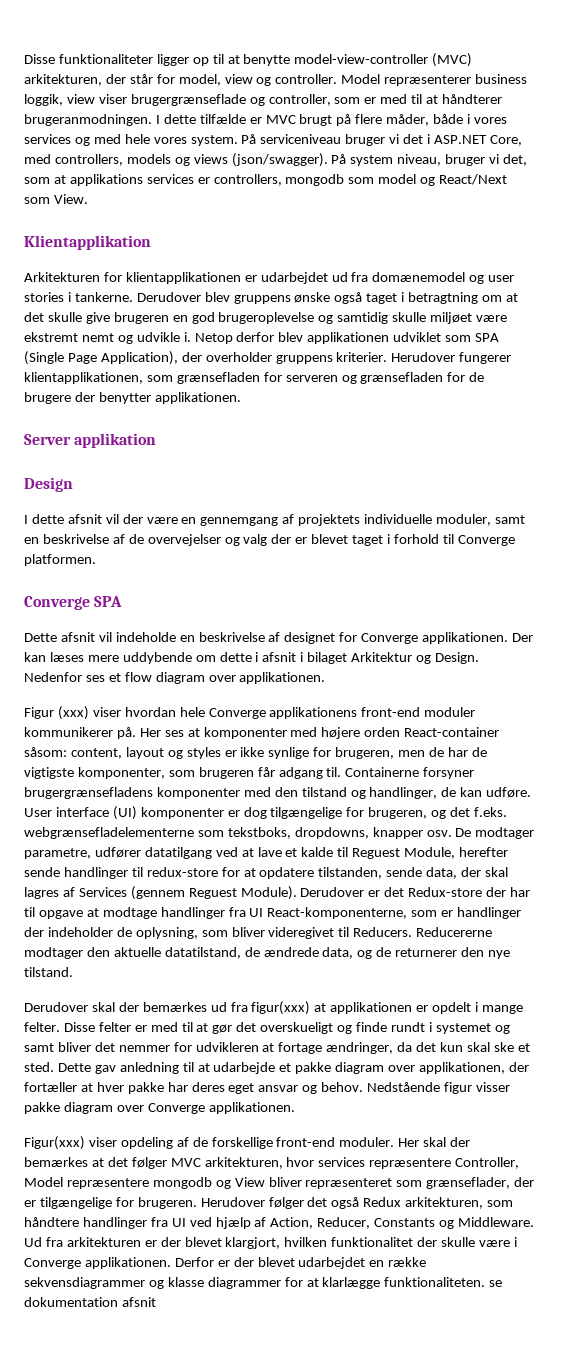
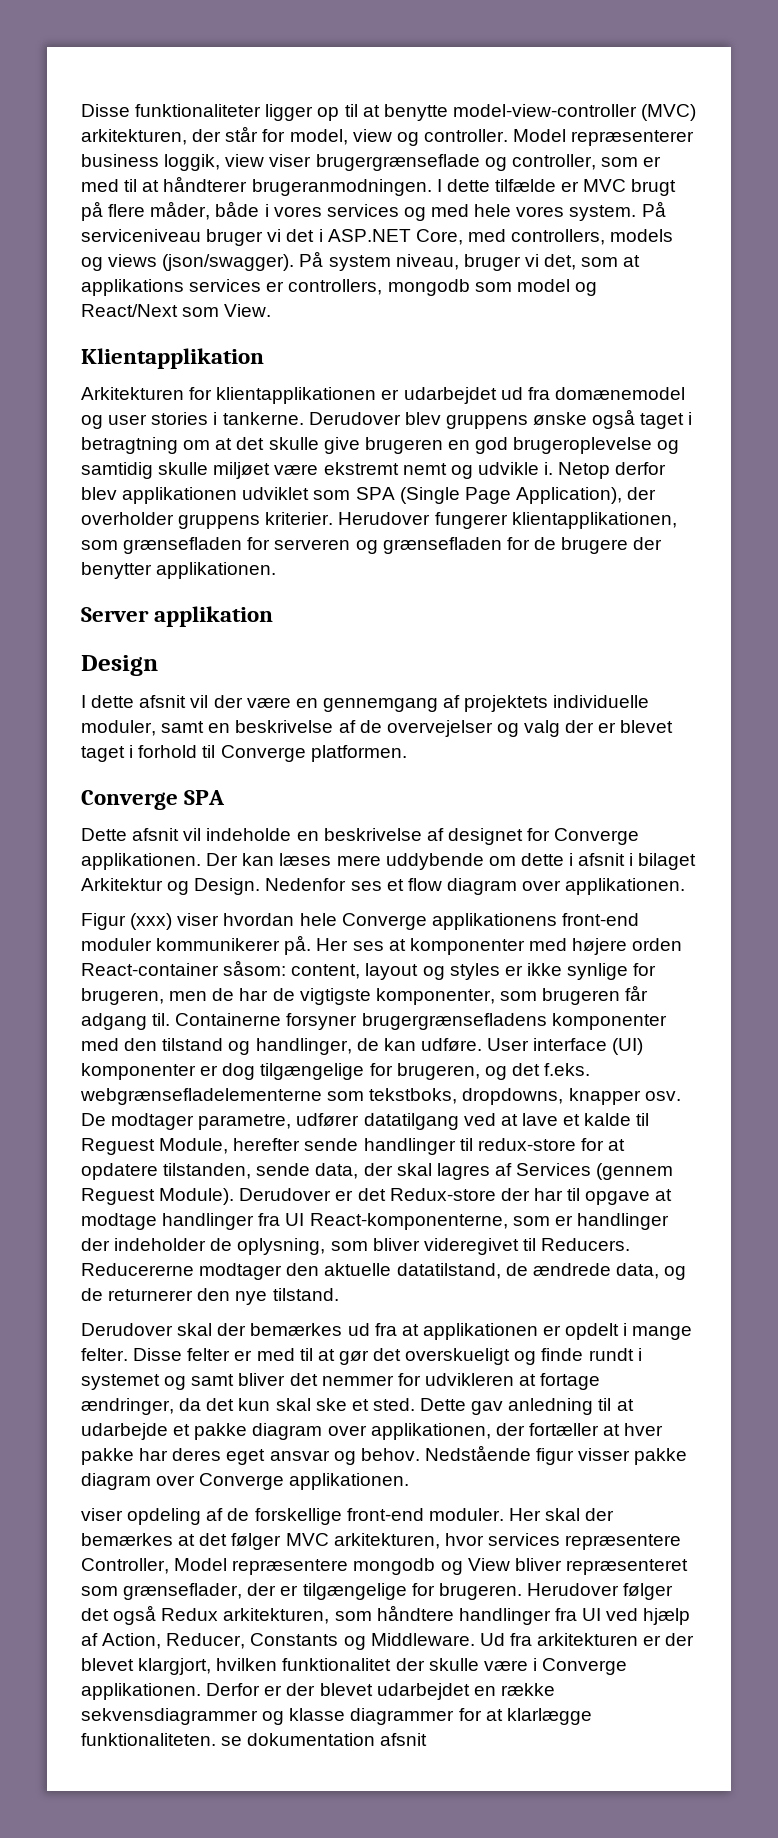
[251,1001,311,1015] figur(xxx) -> (397, 1329) none
[24,1136,85,1150] Figur(xxx) -> (410, 1481) none

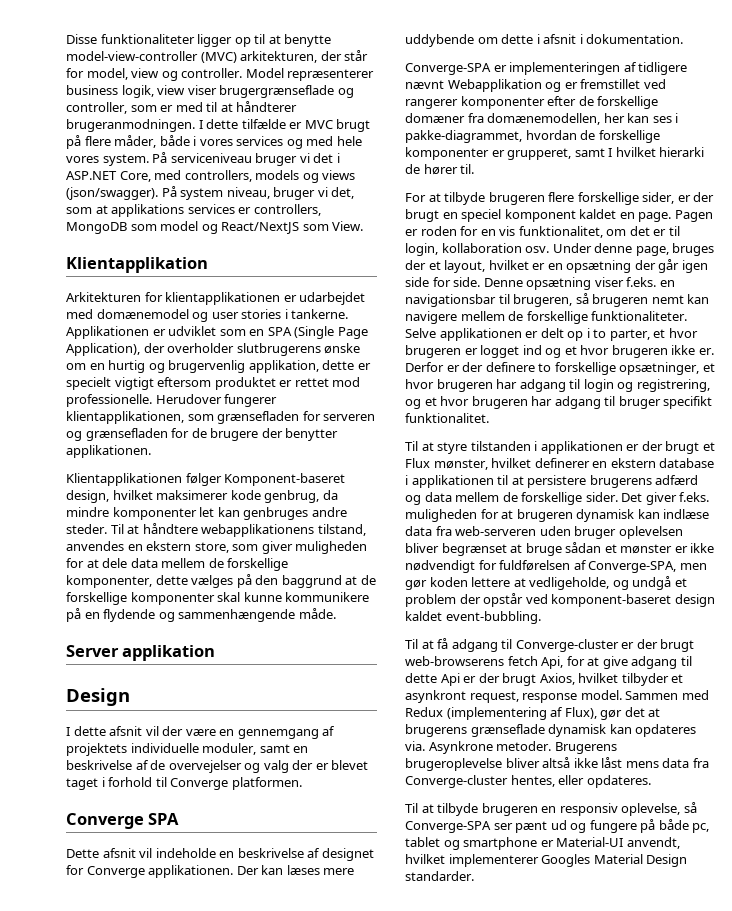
[164,154,221,171] loggik, -> [121,85,154,98] logik,
[387,279,470,296] mongodb -> [66,222,127,234] MongoDB
[81,304,178,317] React/Next -> [221,222,300,234] React/NextJS
[500,387,550,400] ud fra -> [66,309,93,319] med
[308,409,693,429] [81,437,680,454] [81,462,667,479] [81,487,238,504] Derudover blev gruppens ønske også taget i betragtning om at det skulle give brugeren en god brugeroplevelse og samtidig skulle miljøet være ekstremt nemt og udvikle i. Netop derfor blev applikationen -> [66,326,166,339] Applikationen er
(351, 495) none -> [249,329,265,336] en
[178,512,334,529] gruppens kriterier. -> [236,343,361,356] [66,360,371,373] [66,377,361,390] [66,394,152,407] slutbrugerens ønske om en hurtig og brugervenlig applikation, dette er specielt vigtigt eftersom produktet er rettet mod professionelle.
(277, 570) none -> [66,473,346,486] [66,490,338,503] [66,507,347,520] [66,523,366,537] [66,541,368,554] [66,558,289,571] [66,574,376,588] [66,592,370,605] [66,608,336,622] // Klientapplikationen følger Komponent-baseret design, hvilket maksimerer kode genbrug, da mindre komponenter let kan genbruges andre steder. Til at håndtere webapplikationens tilstand, anvendes en ekstern store, som giver muligheden for at dele data mellem de forskellige komponenter, dette vælges på den baggrund at de forskellige komponenter skal kunne kommunikere på en flydende og sammenhængende måde.
[638,853,697,870] [81,878,686,895] [81,913,639,930] [81,935,683,955] [81,960,657,980] [81,985,649,1005] [81,1013,667,1030] [81,1038,644,1055] [81,1063,591,1080] [80,1088,681,1105] [81,1113,650,1130] [81,1138,626,1155] [81,1163,674,1180] [81,1188,673,1205] [81,1213,669,1230] [81,1238,631,1255] [81,1263,687,1280] [81,1288,339,1305] [81,1323,693,1340] [81,1348,642,1365] [81,1373,601,1390] [81,1398,634,1415] [81,1423,664,1440] [81,1445,688,1465] [81,1473,410,1490] [81,1508,615,1525] [81,1533,682,1550] [81,1558,688,1575] [81,1583,674,1600] [81,1605,691,1625] [81,1633,695,1650] [81,1658,628,1675] [81,1683,555,1700] [81,1708,592,1725] [81,1733,428,1746] bilaget Arkitektur og Design. Nedenfor ses et flow diagram over applikationen. // Figur (xxx) viser hvordan hele Converge applikationens front-end moduler kommunikerer på. Her ses at komponenter med højere orden React-container såsom: content, layout og styles er ikke synlige for brugeren, men de har de vigtigste komponenter, som brugeren får adgang til. Containerne forsyner brugergrænsefladens komponenter med den tilstand og handlinger, de kan udføre. User interface (UI) komponenter er dog tilgængelige for brugeren, og det f.eks. webgrænsefladelementerne som tekstboks, dropdowns, knapper osv. De modtager parametre, udfører datatilgang ved at lave et kalde til Reguest Module, herefter sende handlinger til redux-store for at opdatere tilstanden, sende data, der skal lagres af Services (gennem Reguest Module). Derudover er det Redux-store der har til opgave at modtage handlinger fra UI React-komponenterne, som er handlinger der indeholder de oplysning, som bliver videregivet til Reducers. Reducererne modtager den aktuelle datatilstand, de ændrede data, og de returnerer den nye tilstand. // Derudover skal der bemærkes ud fra at applikationen er opdelt i mange felter. Disse felter er med til at gør det overskueligt og finde rundt i systemet og samt bliver det nemmer for udvikleren at fortage ændringer, da det kun skal ske et sted. Dette gav anledning til at udarbejde et pakke diagram over applikationen, der fortæller at hver pakke har deres eget ansvar og behov. Nedstående figur visser pakke diagram over Converge applikationen. // viser opdeling af de forskellige front-end moduler. Her skal der bemærkes at det følger MVC arkitekturen, hvor services repræsentere Controller, Model repræsentere mongodb og View bliver repræsenteret som grænseflader, der er tilgængelige for brugeren. Herudover følger det også Redux arkitekturen, som håndtere handlinger fra UI ved hjælp af Action, Reducer, Constants og Middleware. Ud fra arkitekturen er der blevet klargjort, hvilken funktionalitet der skulle være i Converge applikationen. Derfor er der blevet udarbejdet en række sekvensdiagrammer og klasse diagrammer for at klarlægge funktionaliteten. se dokumentation afsnit -> [586,34,684,44] [405,62,688,75] [405,79,666,92] [405,96,659,109] [405,113,679,125] [405,130,660,143] [405,147,705,160] [405,164,475,175] [405,192,715,205] [405,209,713,222] [405,226,680,238] [405,243,715,256] [405,259,708,273] [405,277,675,290] [405,293,710,307] [405,311,688,324] [405,328,698,341] [405,345,714,358] [405,362,715,375] [405,379,710,392] [405,396,713,409] [405,413,489,423] [405,441,715,454] [405,458,715,470] [405,475,699,488] [405,492,710,505] [405,509,710,522] [405,526,683,539] [405,542,715,556] [405,560,707,573] [405,576,687,590] [405,593,715,607] [405,611,541,624] [405,638,695,652] [405,656,692,669] [405,673,684,686] [405,690,709,703] [405,707,661,720] [405,724,697,737] [405,741,617,754] [405,757,709,771] [405,775,651,788] [405,802,697,816] [405,819,710,833] [405,837,680,850] [405,854,688,867] [405,871,474,881] dokumentation. // Converge-SPA er implementeringen af tidligere nævnt Webapplikation og er fremstillet ved rangerer komponenter efter de forskellige domæner fra domænemodellen, her kan ses i pakke-diagrammet, hvordan de forskellige komponenter er grupperet, samt I hvilket hierarki de hører til. // For at tilbyde brugeren flere forskellige sider, er der brugt en speciel komponent kaldet en page. Pagen er roden for en vis funktionalitet, om det er til login, kollaboration osv. Under denne page, bruges der et layout, hvilket er en opsætning der går igen side for side. Denne opsætning viser f.eks. en navigationsbar til brugeren, så brugeren nemt kan navigere mellem de forskellige funktionaliteter. Selve applikationen er delt op i to parter, et hvor brugeren er logget ind og et hvor brugeren ikke er. Derfor er der definere to forskellige opsætninger, et hvor brugeren har adgang til login og registrering, og et hvor brugeren har adgang til bruger specifikt funktionalitet. // Til at styre tilstanden i applikationen er der brugt et Flux mønster, hvilket definerer en ekstern database i applikationen til at persistere brugerens adfærd og data mellem de forskellige sider. Det giver f.eks. muligheden for at brugeren dynamisk kan indlæse data fra web-serveren uden bruger oplevelsen bliver begrænset at bruge sådan et mønster er ikke nødvendigt for fuldførelsen af Converge-SPA, men gør koden lettere at vedligeholde, og undgå et problem der opstår ved komponent-baseret design kaldet event-bubbling. // Til at få adgang til Converge-cluster er der brugt web-browserens fetch Api, for at give adgang til dette Api er der brugt Axios, hvilket tilbyder et asynkront request, response model. Sammen med Redux (implementering af Flux), gør det at brugerens grænseflade dynamisk kan opdateres via. Asynkrone metoder. Brugerens brugeroplevelse bliver altså ikke låst mens data fra Converge-cluster hentes, eller opdateres. // Til at tilbyde brugeren en responsiv oplevelse, så Converge-SPA ser pænt ud og fungere på både pc, tablet og smartphone er Material-UI anvendt, hvilket implementerer Googles Material Design standarder.

